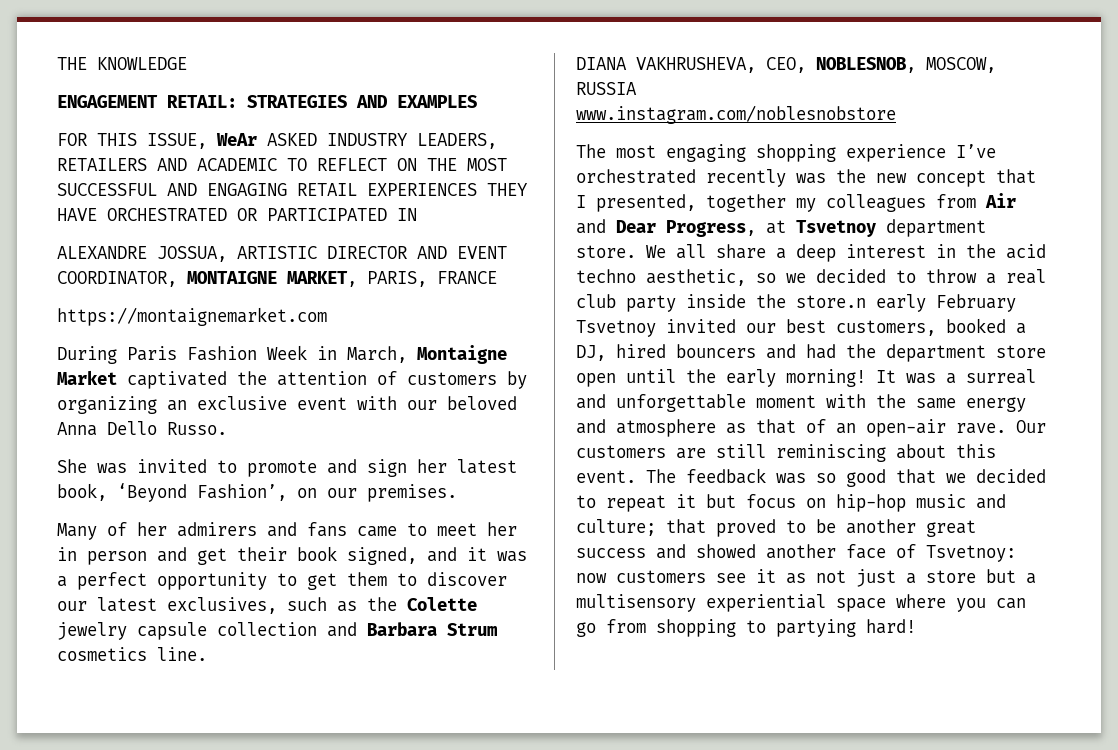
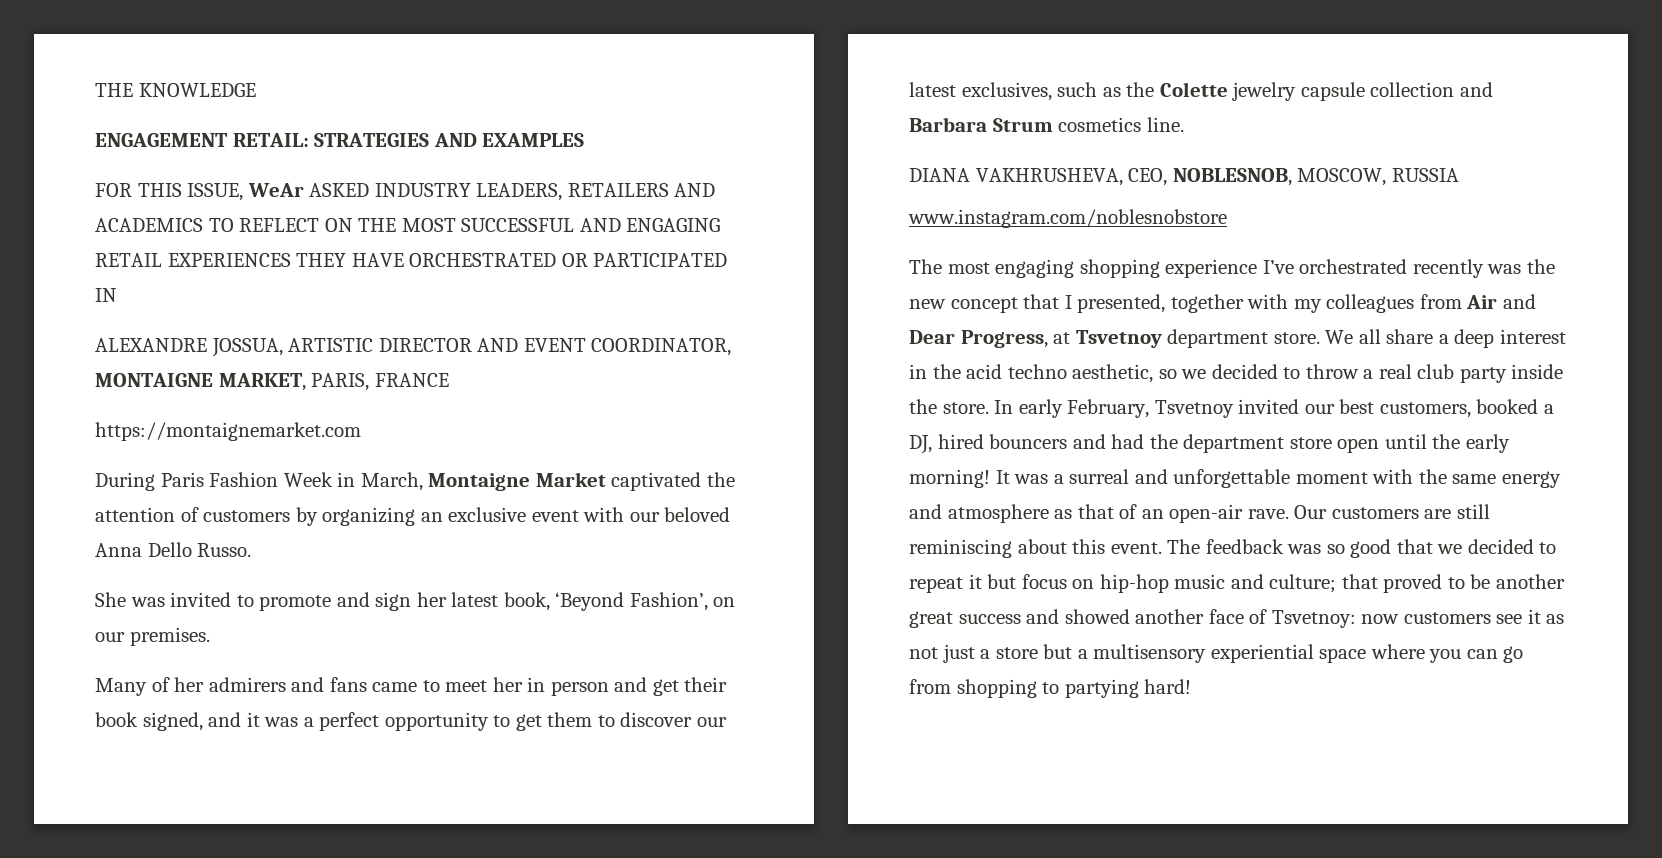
[197,158,277,171] ACADEMIC -> [95,218,203,232] ACADEMICS
(786, 203) none -> [1247,294,1289,309] with
[796,294,1016,312] store.n early February -> [942,399,1150,418] store. In early February,

